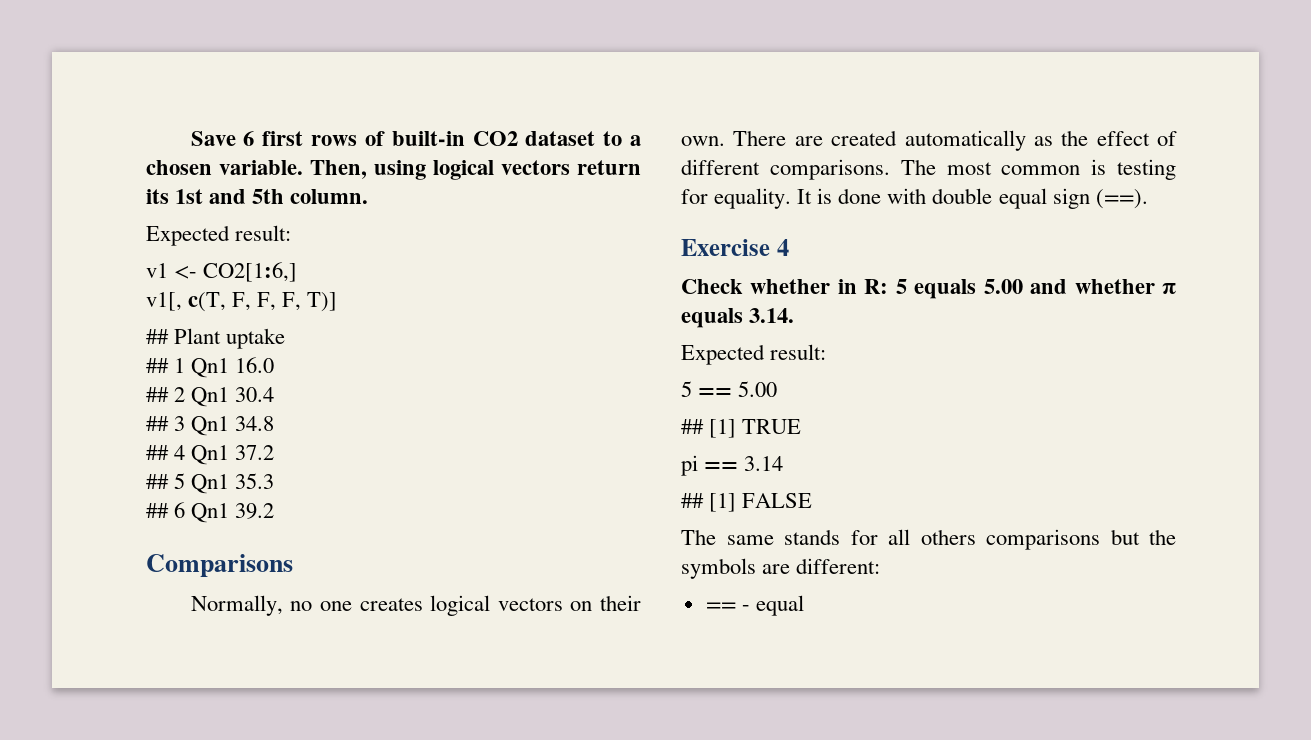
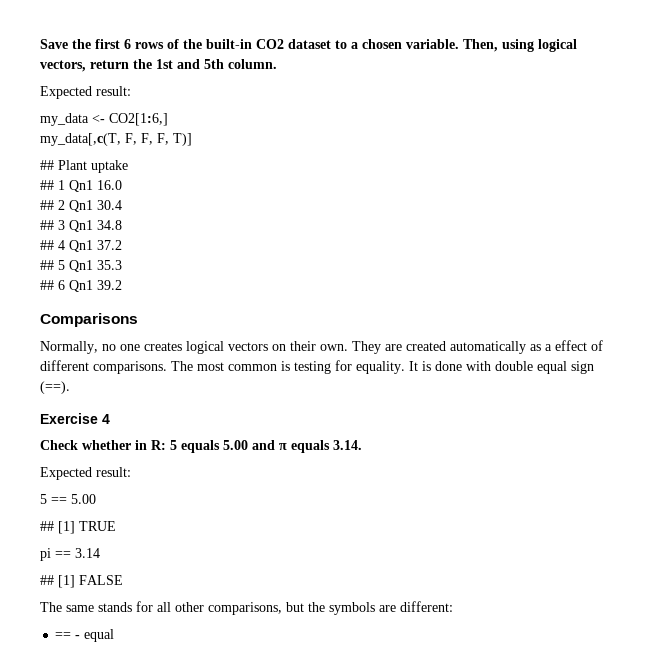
[243,131,304,146] 6 first -> [72,39,131,49] the first 6
(385, 138) none -> [183,39,202,49] the
[501,160,641,175] [146,189,169,204] vectors return its -> [40,59,152,72] vectors, return the
[146,263,168,278] v1 -> [40,113,89,126] my_data
[146,292,227,312] v1[, c(T, -> [40,133,121,146] my_data[,c(T,
[733,130,787,146] There -> [352,341,381,354] They
[1061,130,1089,146] the -> [545,344,552,351] a
[1074,279,1155,294] whether -> (275, 445) none
[920,529,1100,550] others comparisons -> [175,602,282,615] other comparisons,

